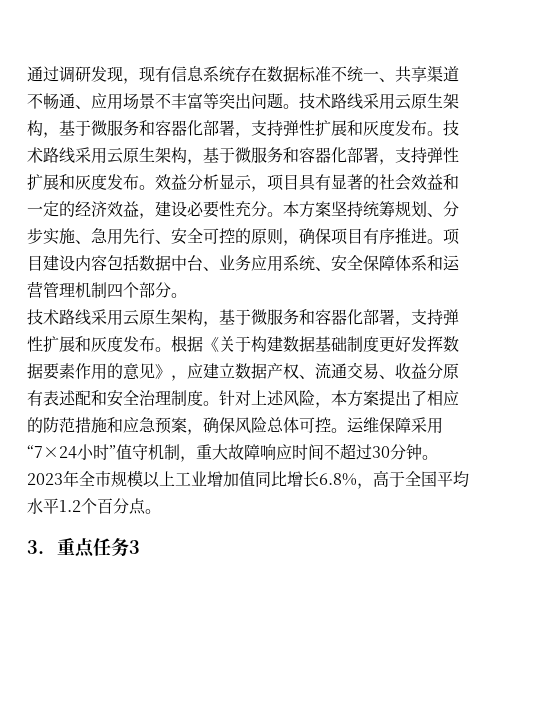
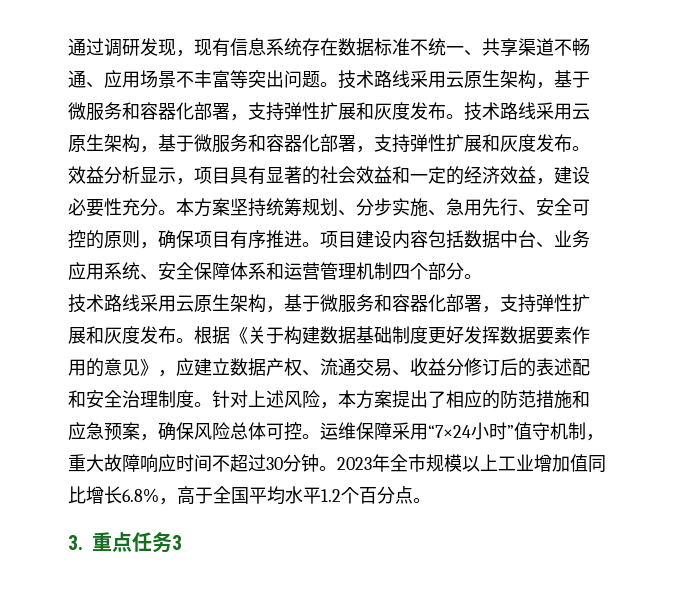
[443,363,459,379] [27,390,43,406] 原有 -> [464,358,536,377] 修订后的

